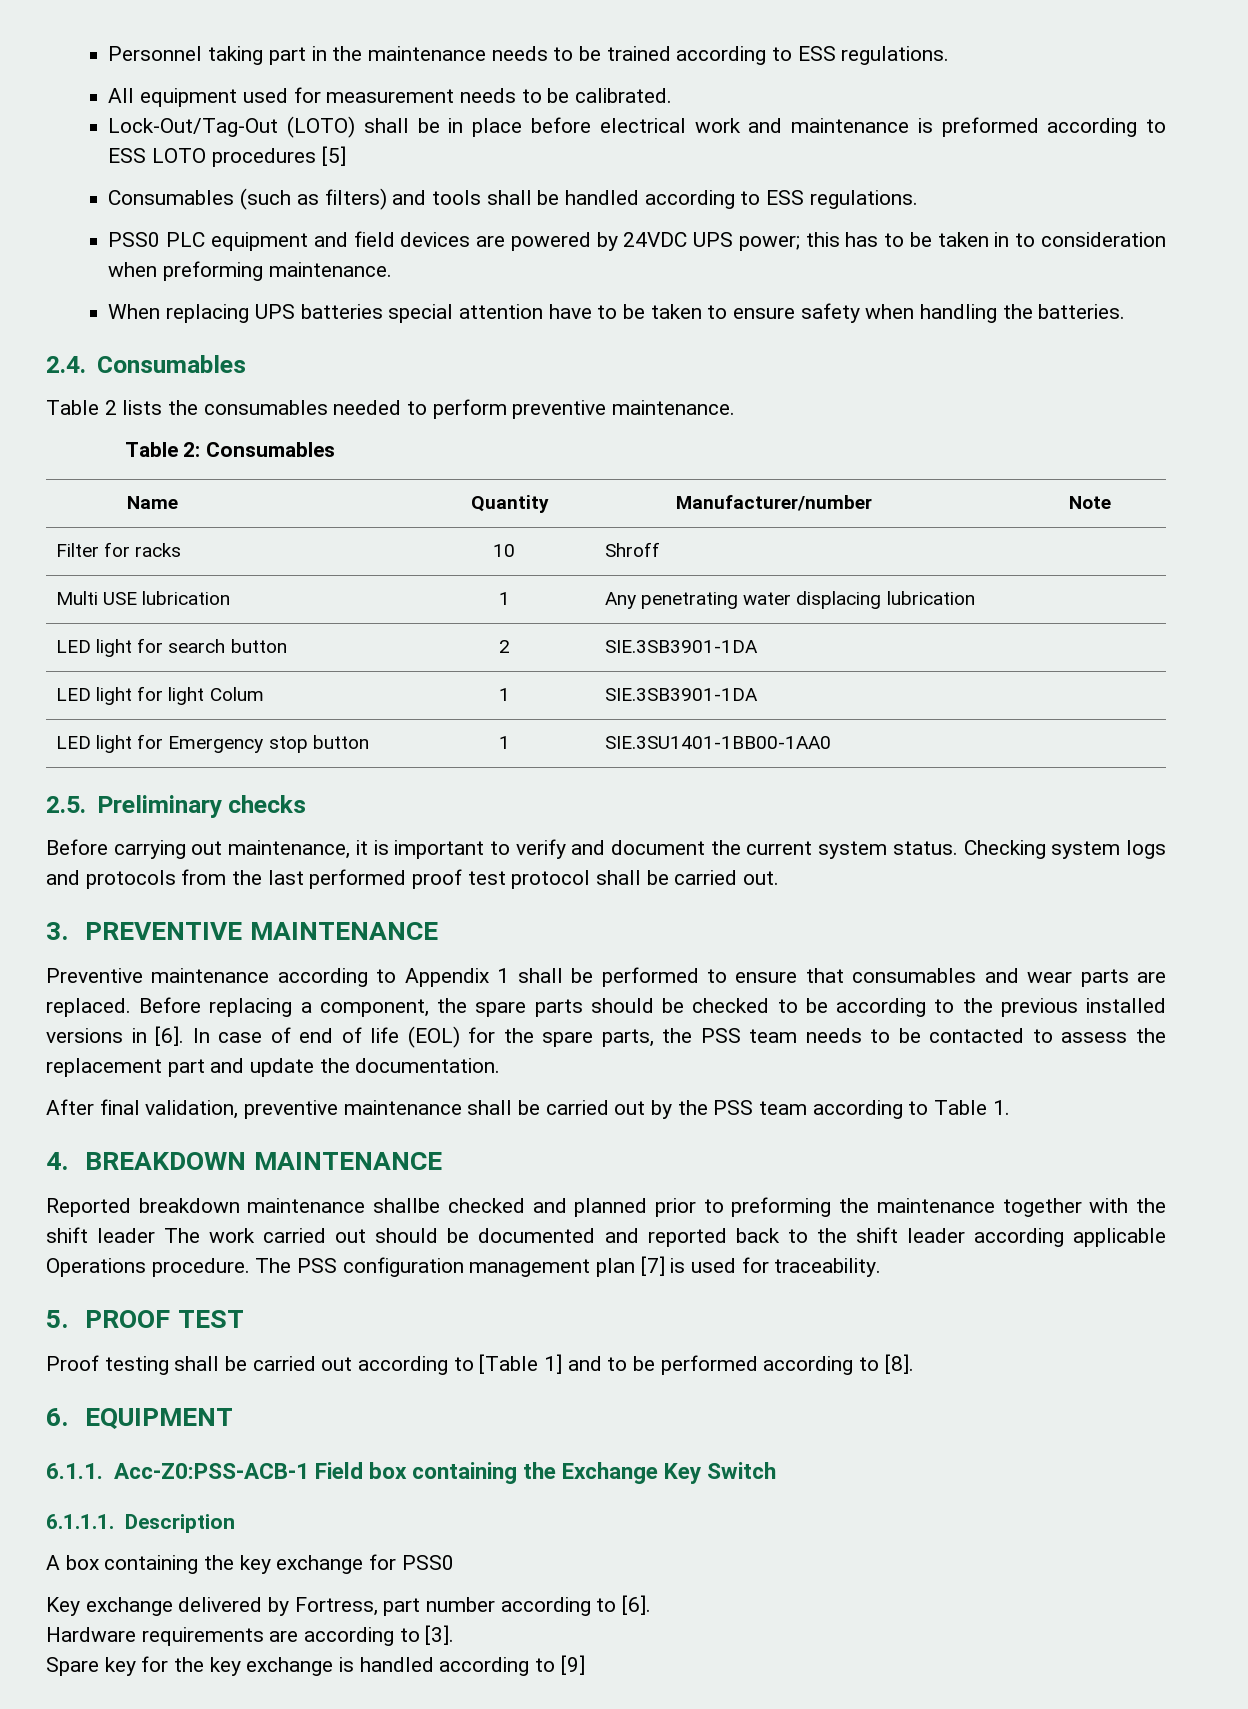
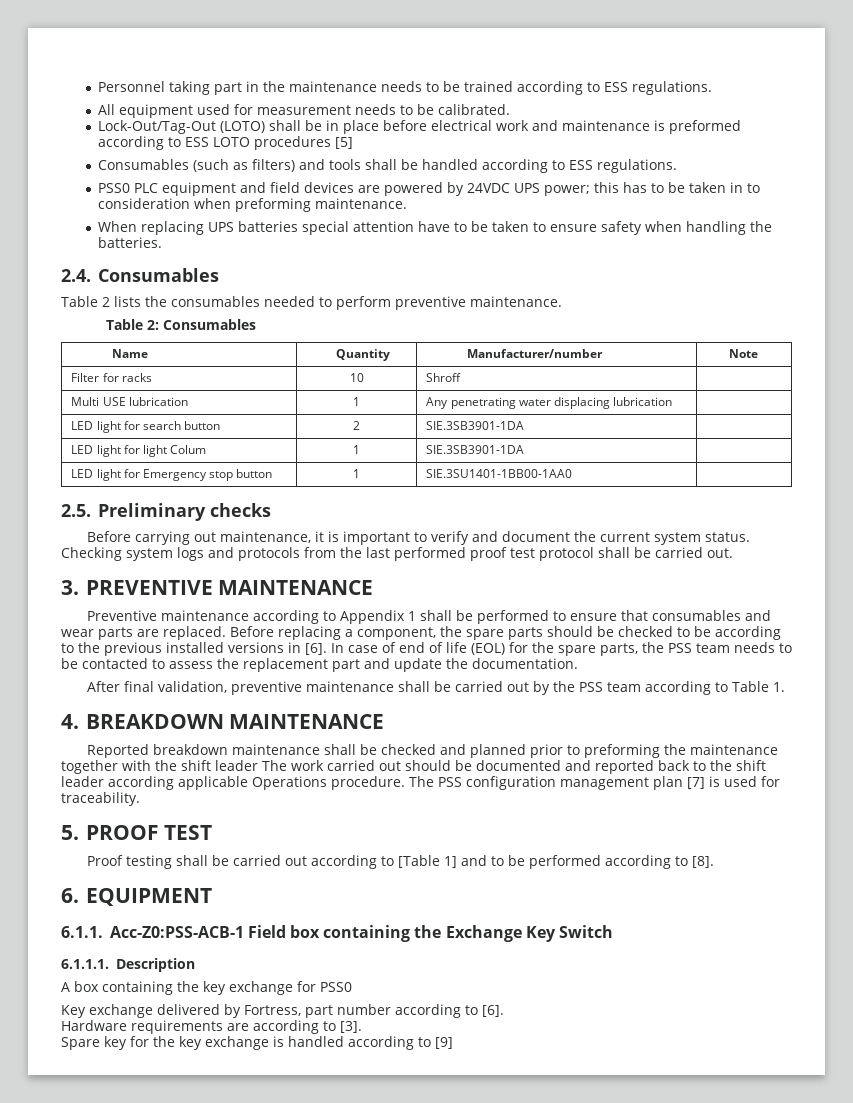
[373,1198,441,1213] shallbe -> [323,744,377,755] shall be

